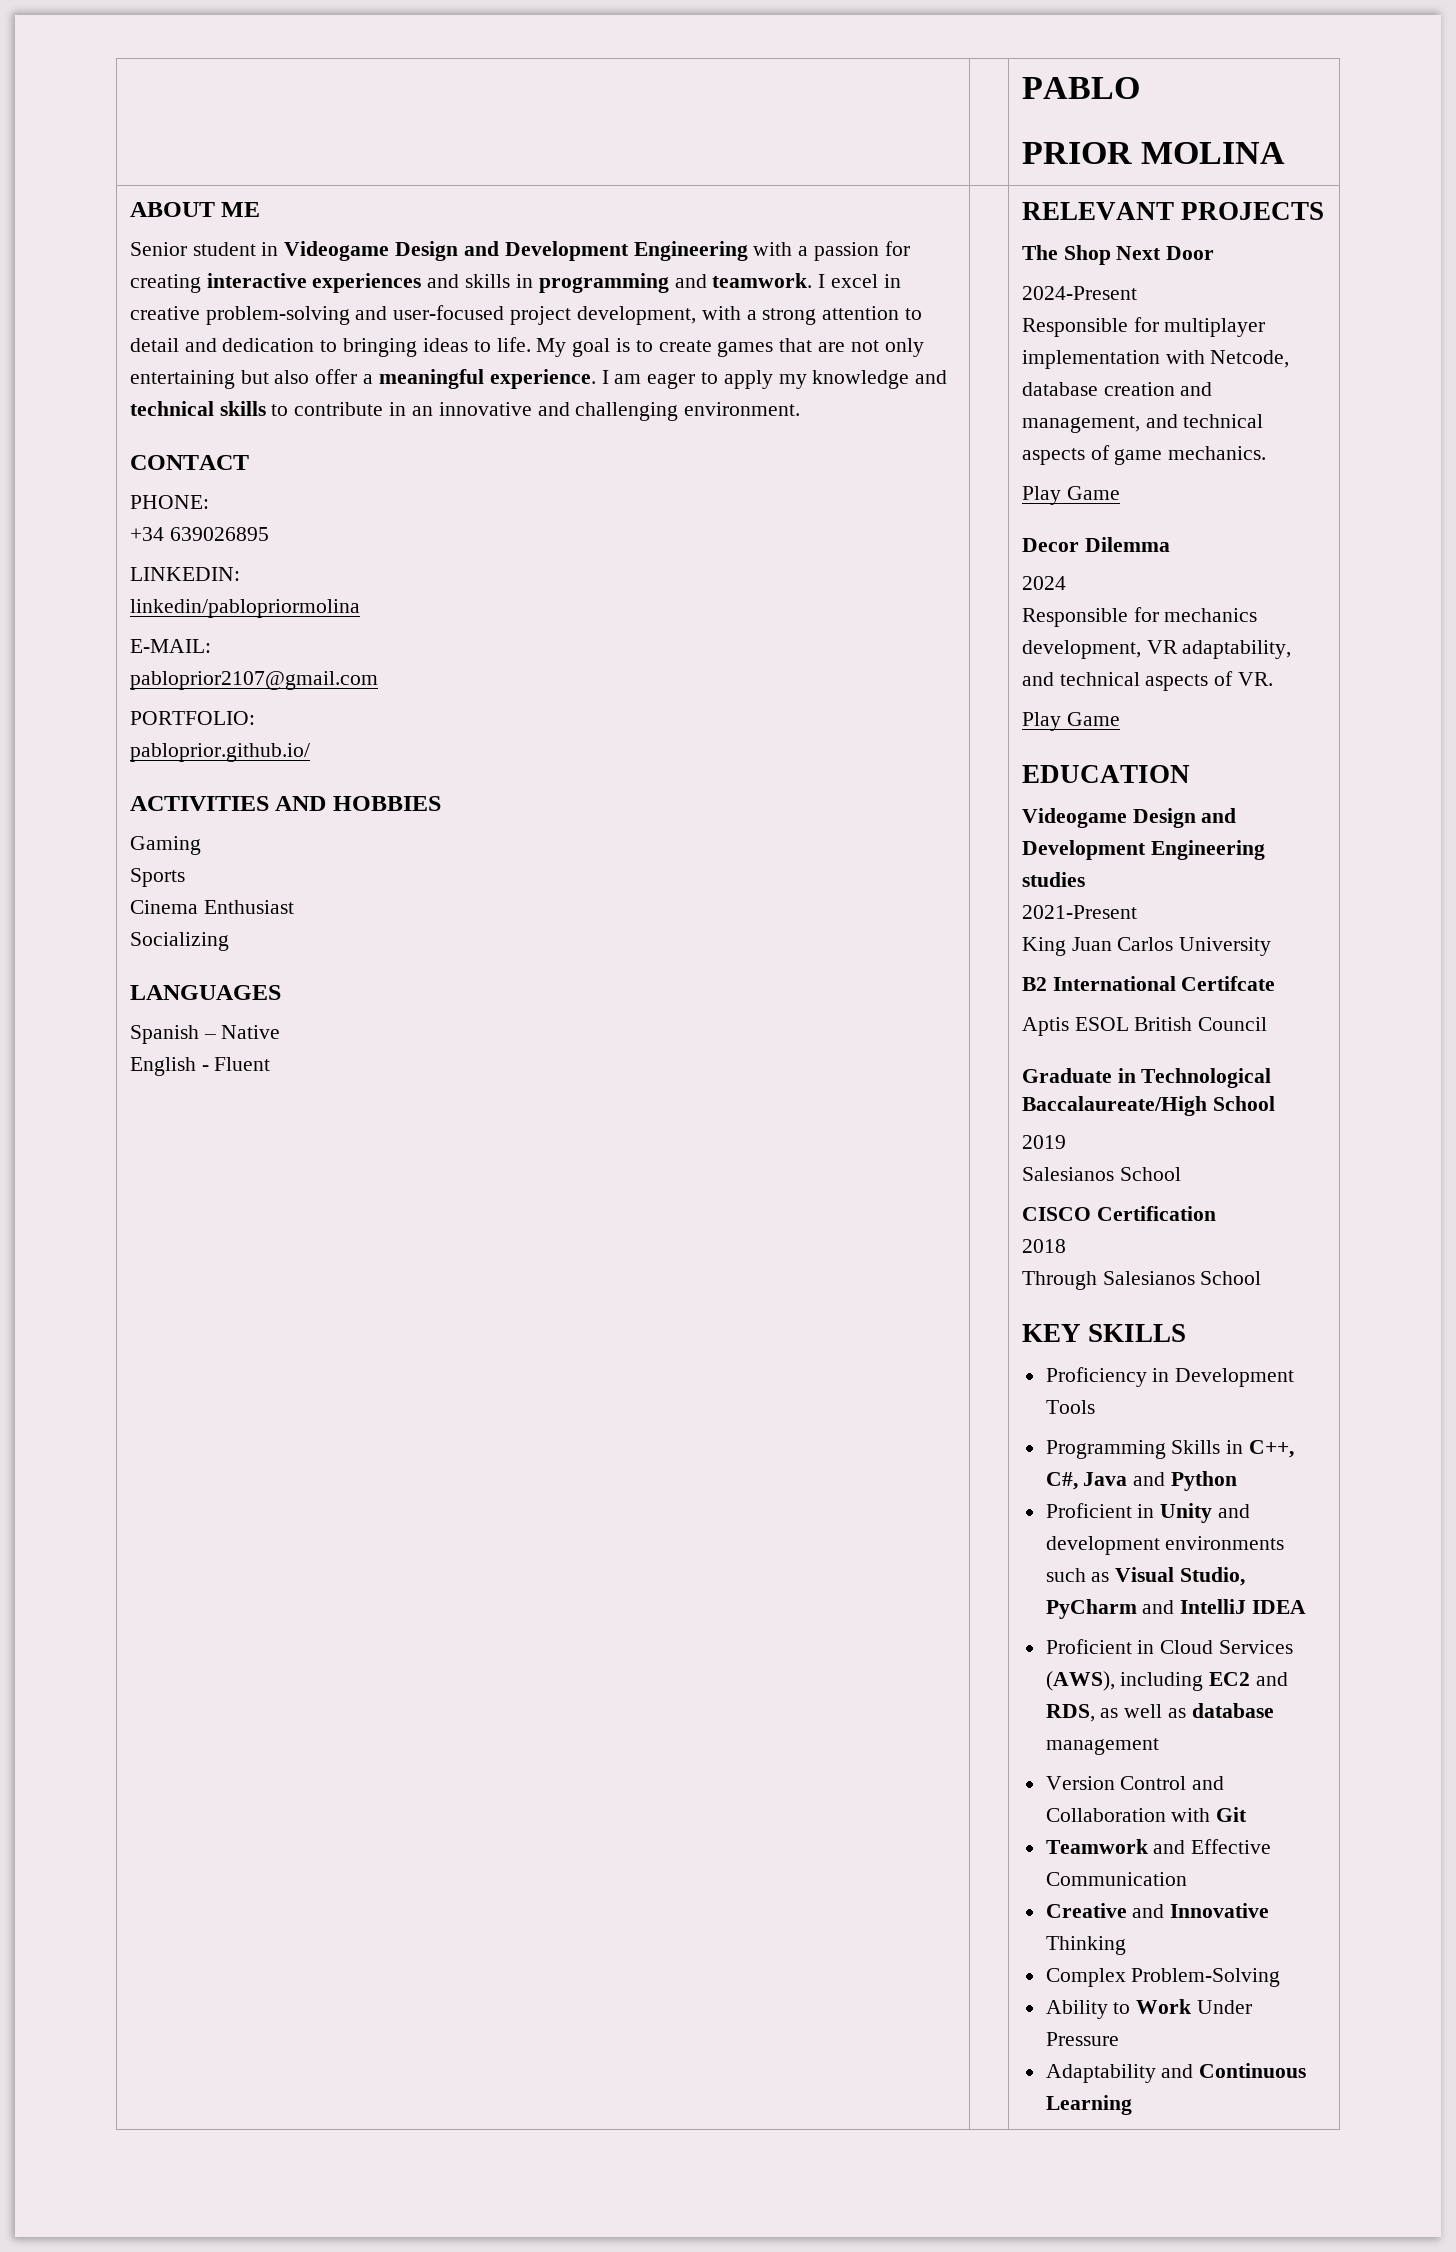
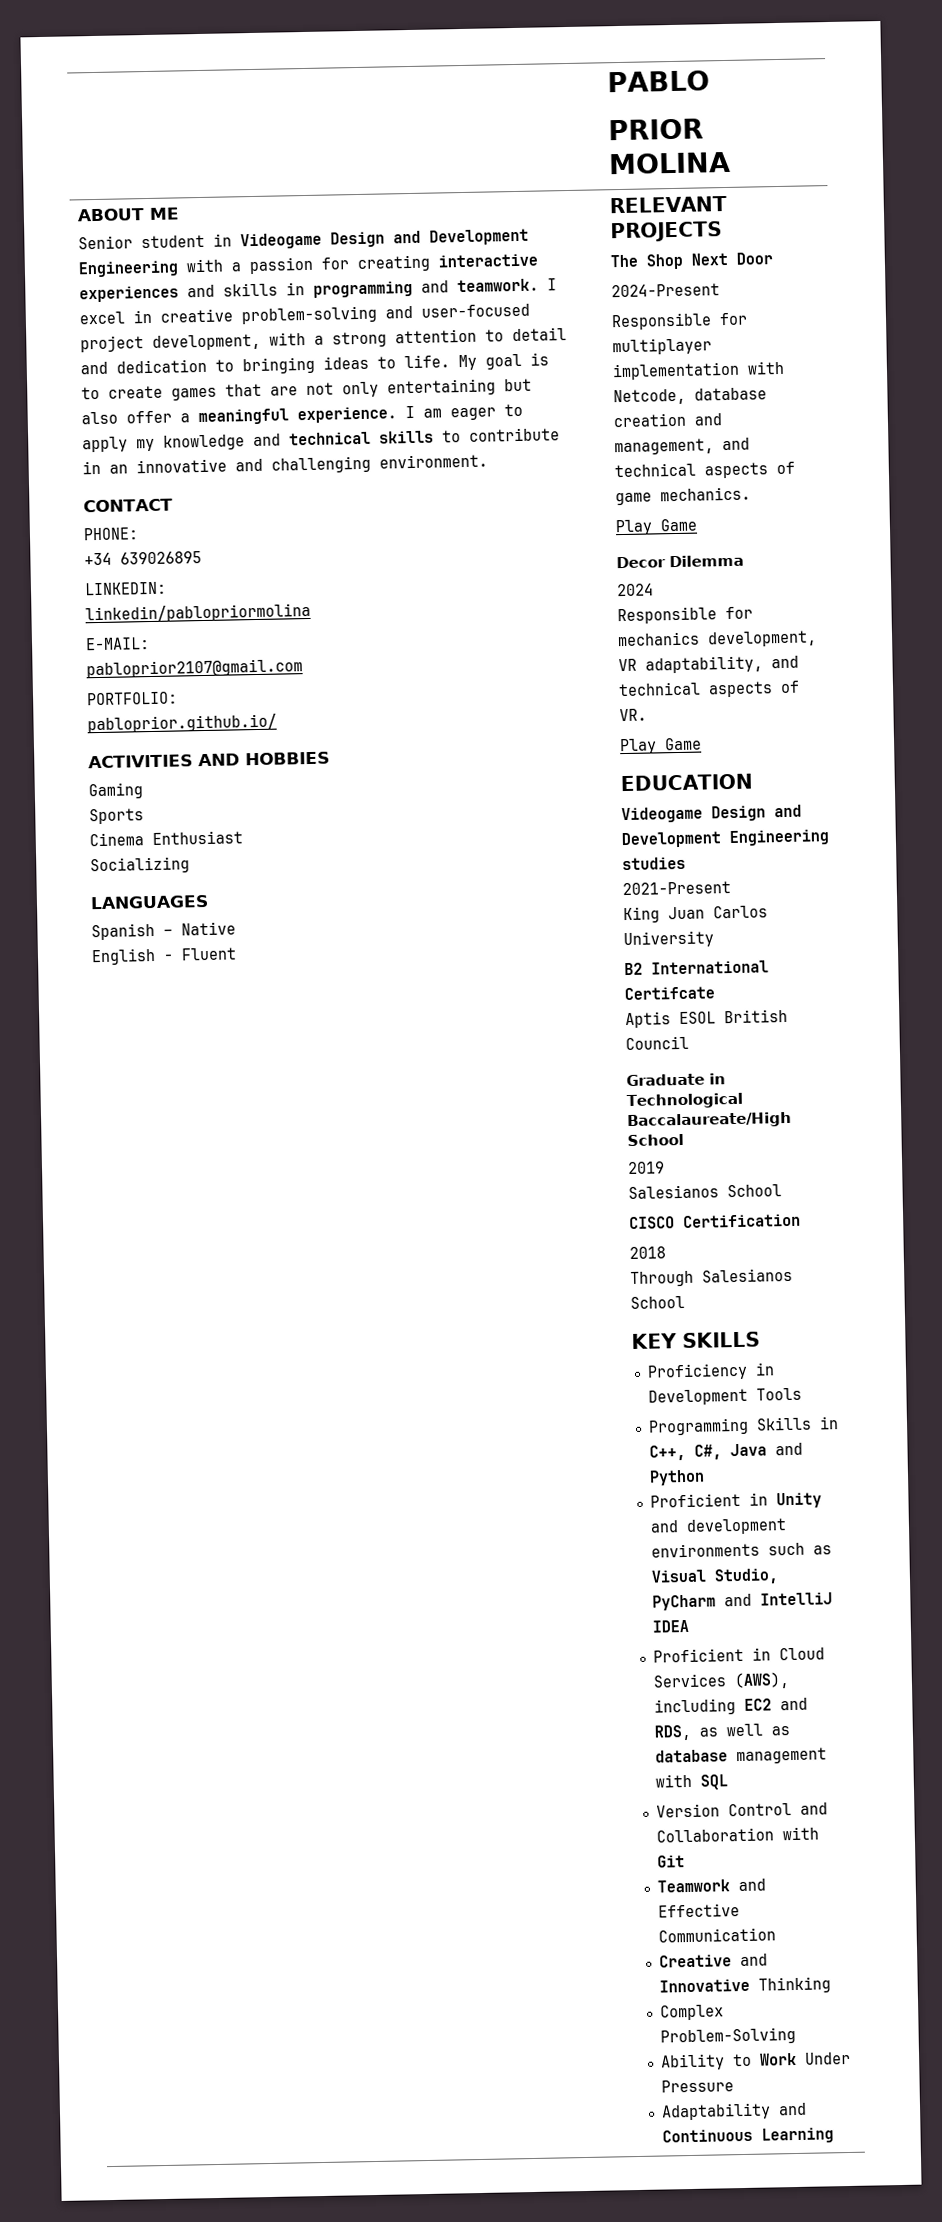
(1159, 1746) none -> [654,1773,728,1790] with SQL

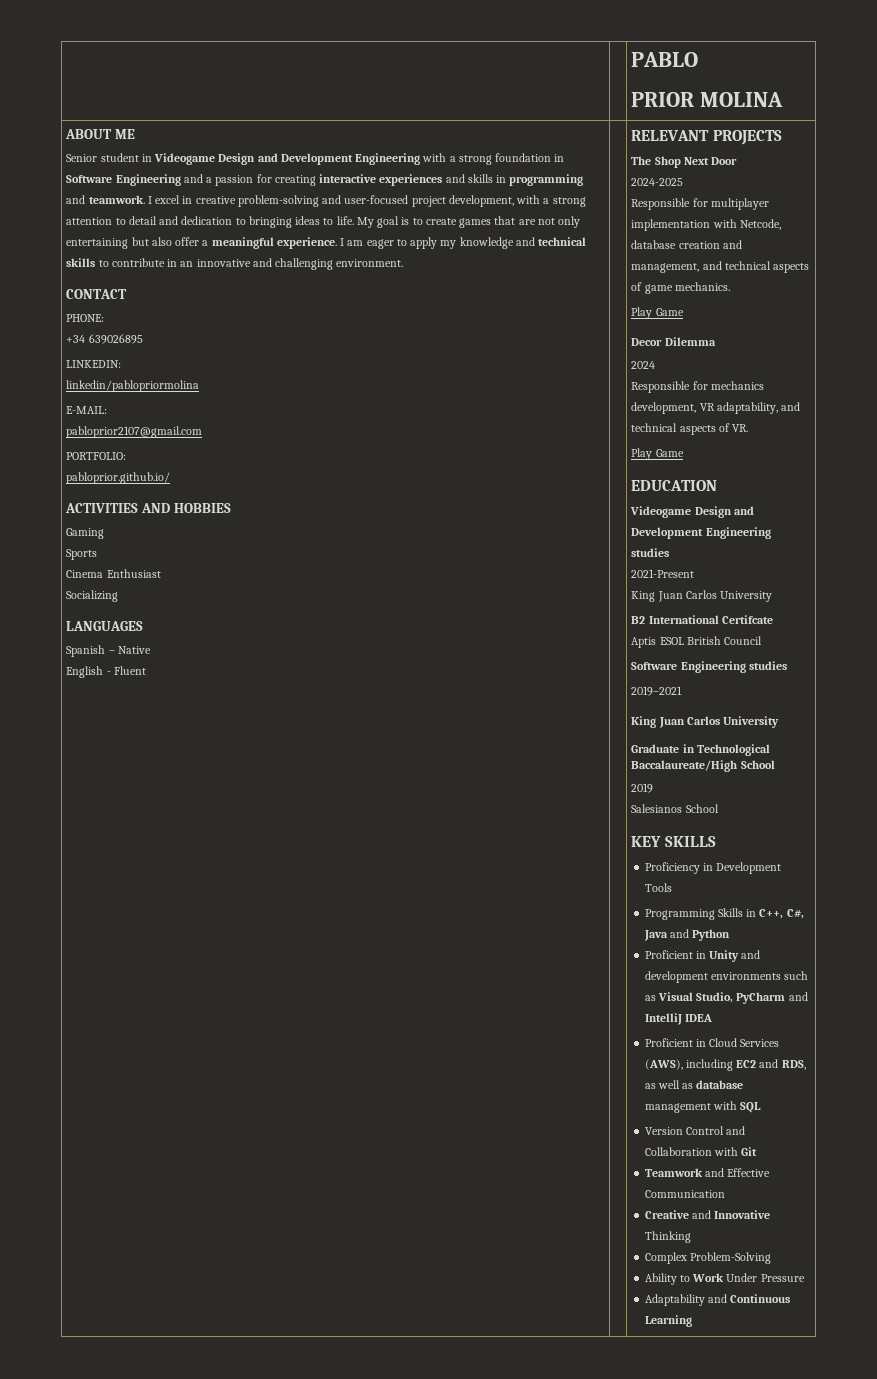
(241, 267) none -> [458,153,565,165] [66,174,213,186] strong foundation in Software Engineering and a
[610,283,720,298] 2024-Present -> [631,178,684,186] 2024-2025
(689, 1043) none -> [631,661,787,673] [631,686,683,696] [631,716,780,728] // Software Engineering studies // 2019–2021 // King Juan Carlos University
[628,1213,801,1230] [628,1246,666,1260] [629,1267,793,1288] [629,1295,685,1310] // CISCO Certification // 2018 // Through Salesianos School -> (719, 808) none

